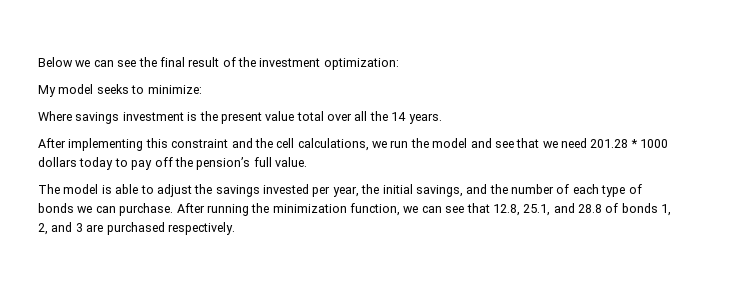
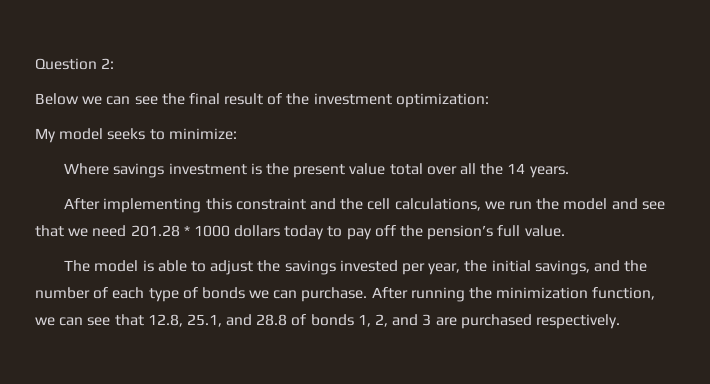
(38, 62) none -> [35,58,115,70] Question 2: //

